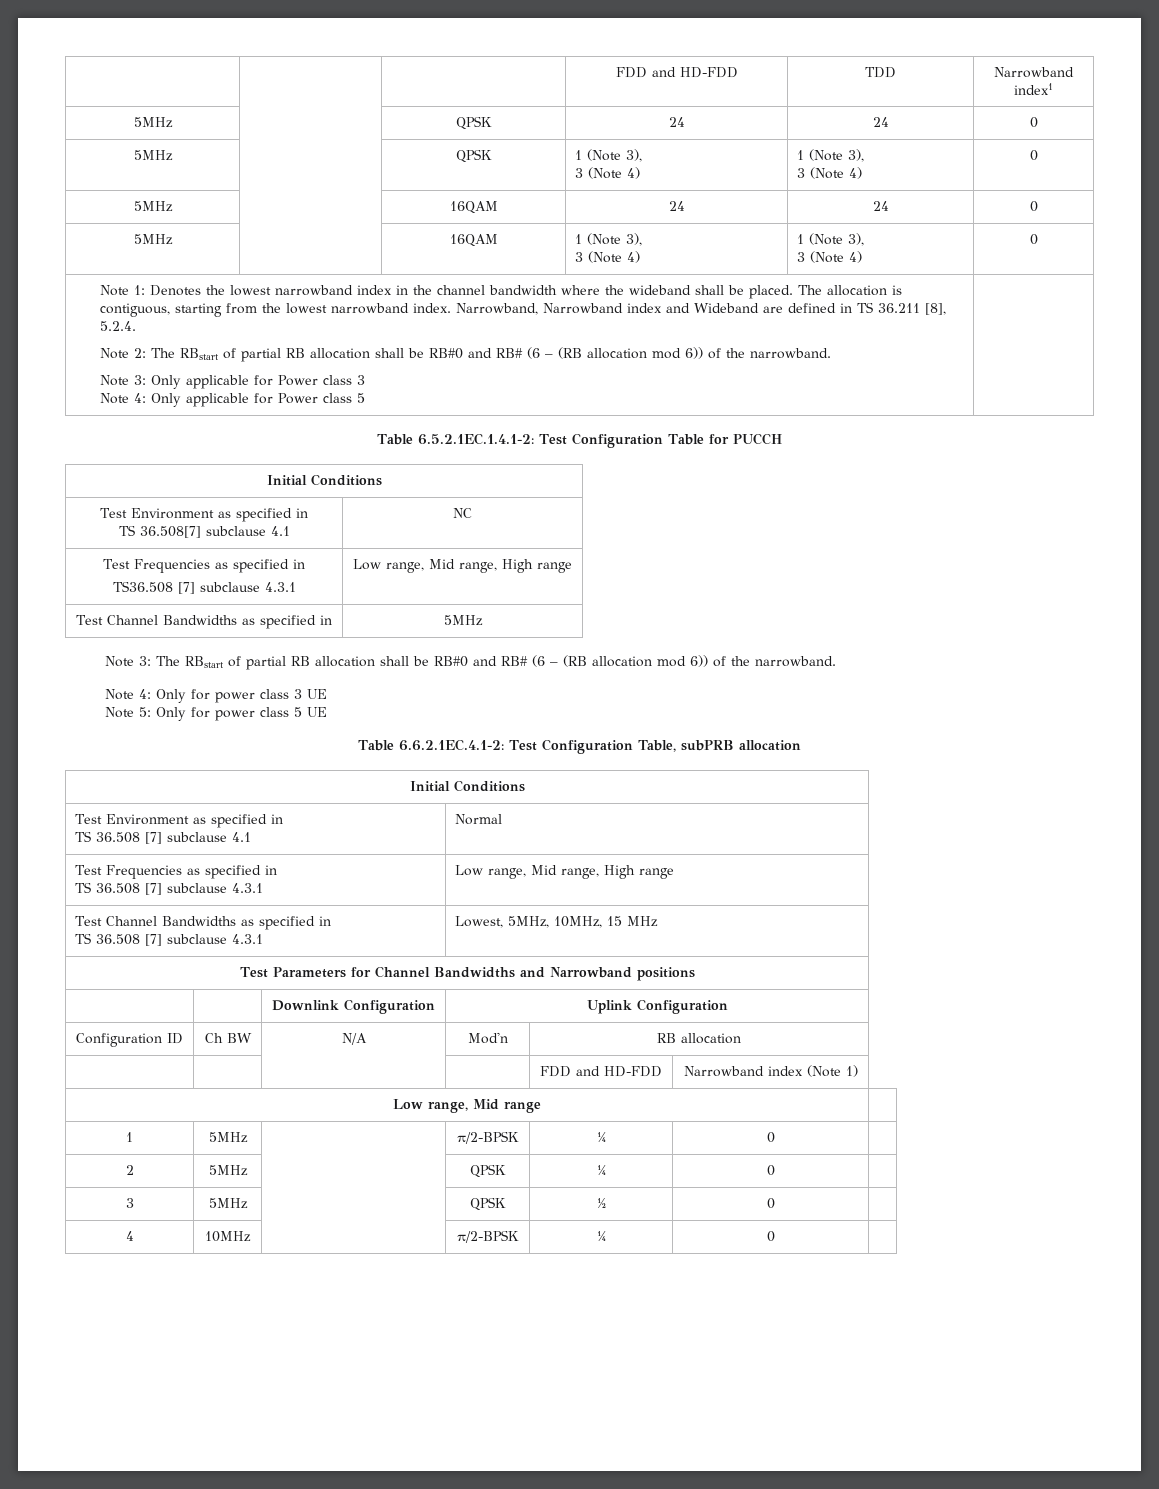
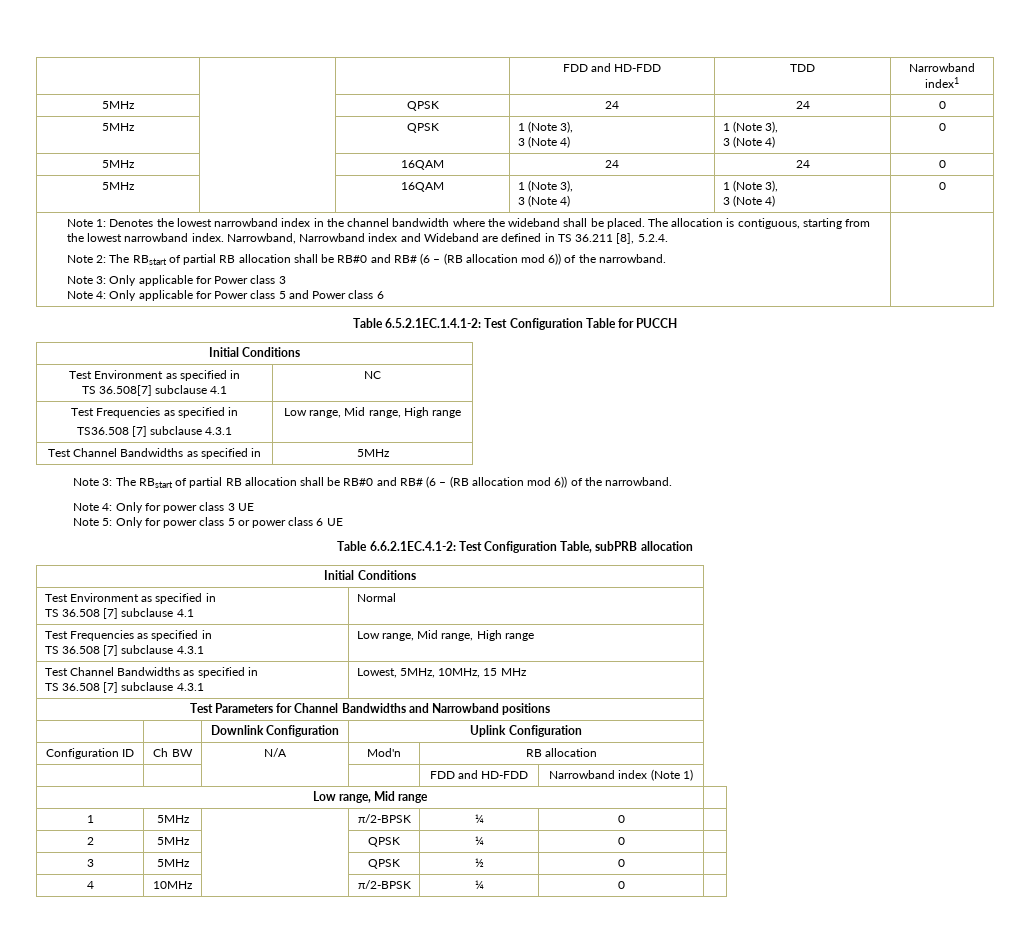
(365, 398) none -> [288,290,384,299] and Power class 6
(303, 712) none -> [237,517,324,528] or power class 6

